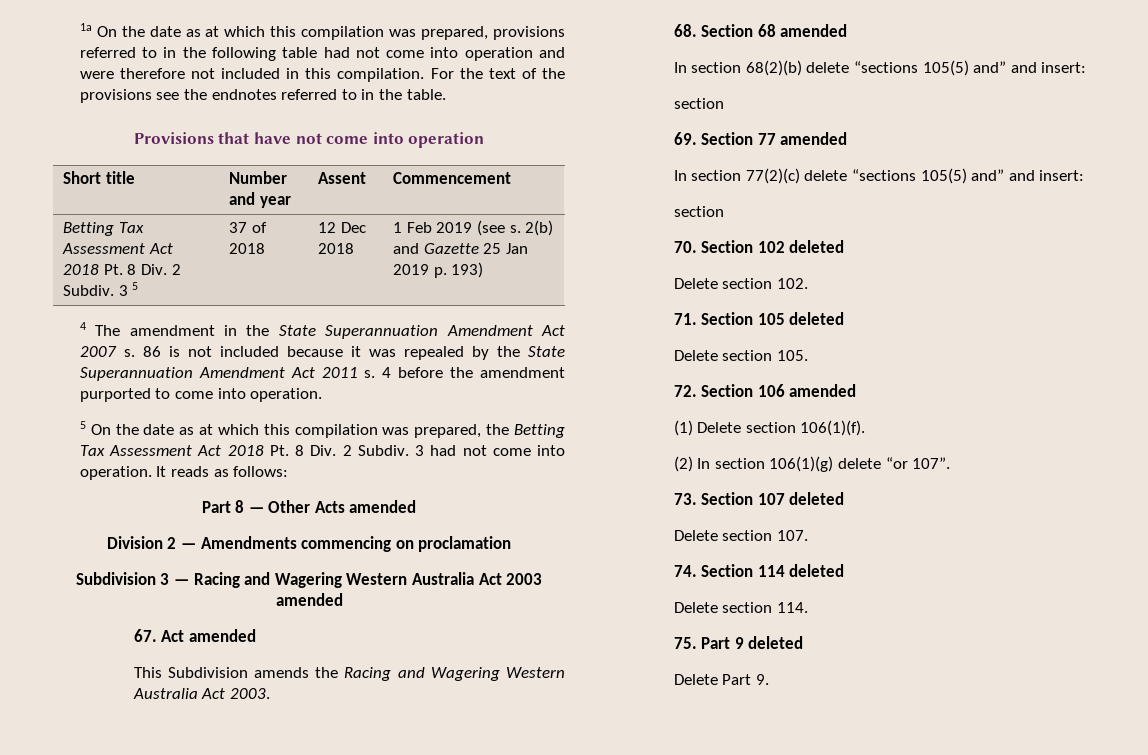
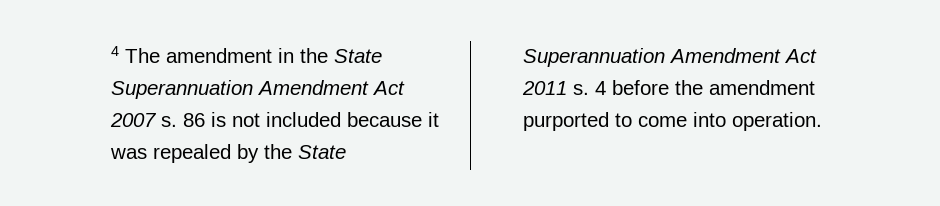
[79,23,565,40] [79,47,565,61] [79,68,565,82] [79,89,446,103] [133,132,485,148] [63,171,135,184] [229,171,288,184] [229,192,291,208] [318,172,367,184] [393,172,512,184] [63,222,144,236] [62,243,173,254] [63,264,181,275] [63,282,139,296] [229,222,267,233] [229,243,266,254] [318,222,366,233] [318,243,355,254] [393,220,554,236] [393,243,528,254] [393,262,484,278] 1a On the date as at which this compilation was prepared, provisions referred to in the following table had not come into operation and were therefore not included in this compilation. For the text of the provisions see the endnotes referred to in the table. // Provisions that have not come into operation // Short title | Number and year | Assent | Commencement // Betting Tax Assessment Act 2018 Pt. 8 Div. 2 Subdiv. 3 5 | 37 of 2018 | 12 Dec 2018 | 1 Feb 2019 (see s. 2(b) and Gazette 25 Jan 2019 p. 193) // -> (111, 51) none
[79,421,565,438] [79,445,566,456] [79,466,289,480] [201,500,417,513] [106,536,512,552] [75,572,543,588] [275,593,343,606] [133,629,256,642] [133,667,565,681] [132,688,270,699] [673,24,848,37] [673,60,1087,76] [673,98,724,109] [673,132,848,145] [673,168,1085,184] [673,206,724,217] [673,240,845,253] [673,278,808,289] [673,312,845,325] [673,350,808,361] [673,384,857,397] [673,420,866,436] [673,456,951,472] [673,492,845,505] [673,530,808,541] [673,564,845,577] [673,602,808,613] [673,636,804,649] [673,674,769,685] // 5 On the date as at which this compilation was prepared, the Betting Tax Assessment Act 2018 Pt. 8 Div. 2 Subdiv. 3 had not come into operation. It reads as follows: // Part 8 — Other Acts amended // Division 2 — Amendments commencing on proclamation // Subdivision 3 — Racing and Wagering Western Australia Act 2003 amended // 67. Act amended // This Subdivision amends the Racing and Wagering Western Australia Act 2003. // 68. Section 68 amended // In section 68(2)(b) delete “sections 105(5) and” and insert: // section // 69. Section 77 amended // In section 77(2)(c) delete “sections 105(5) and” and insert: // section // 70. Section 102 deleted // Delete section 102. // 71. Section 105 deleted // Delete section 105. // 72. Section 106 amended // (1) Delete section 106(1)(f). // (2) In section 106(1)(g) delete “or 107”. // 73. Section 107 deleted // Delete section 107. // 74. Section 114 deleted // Delete section 114. // 75. Part 9 deleted // Delete Part 9. -> (823, 121) none

